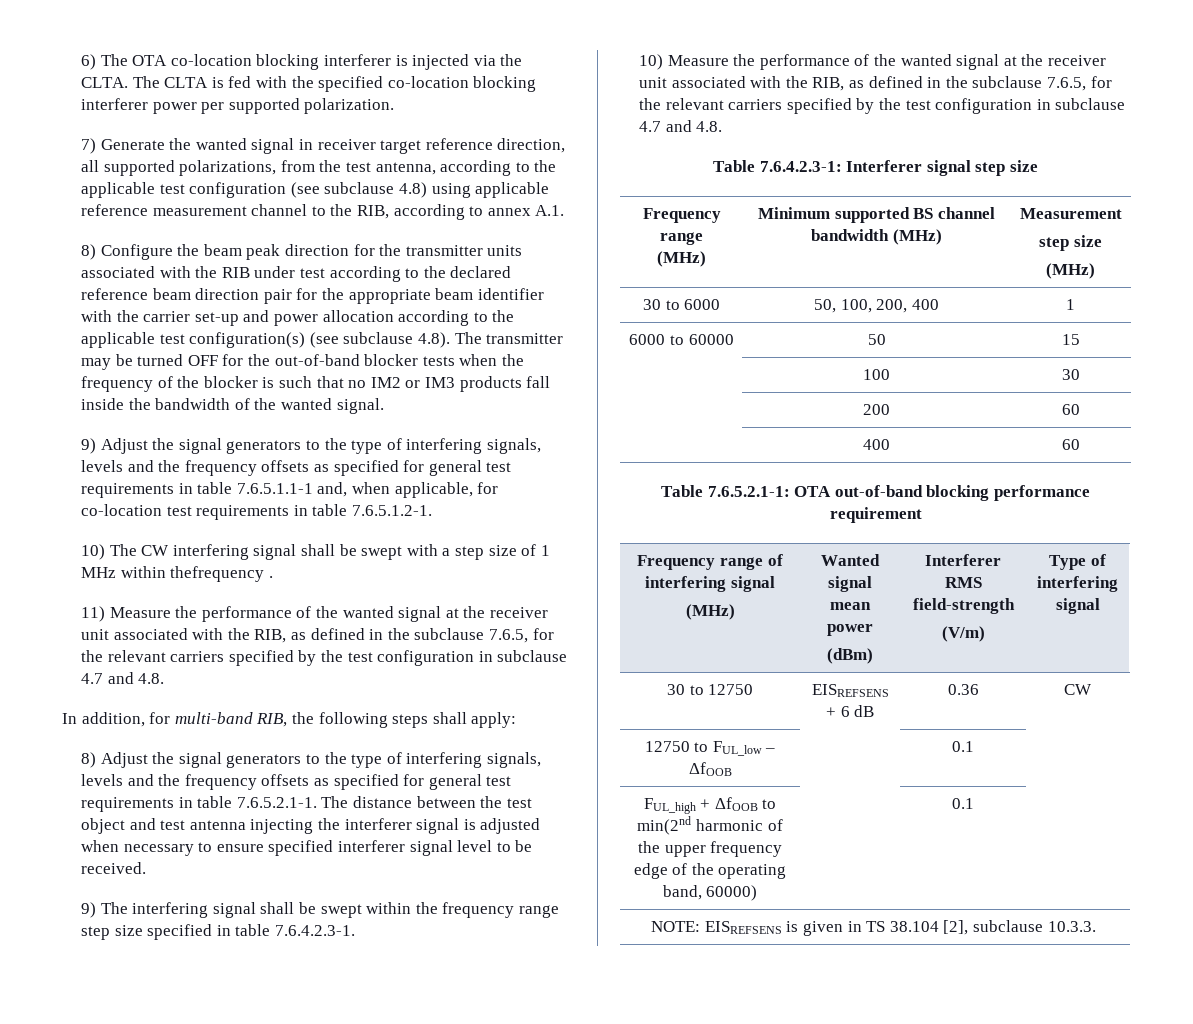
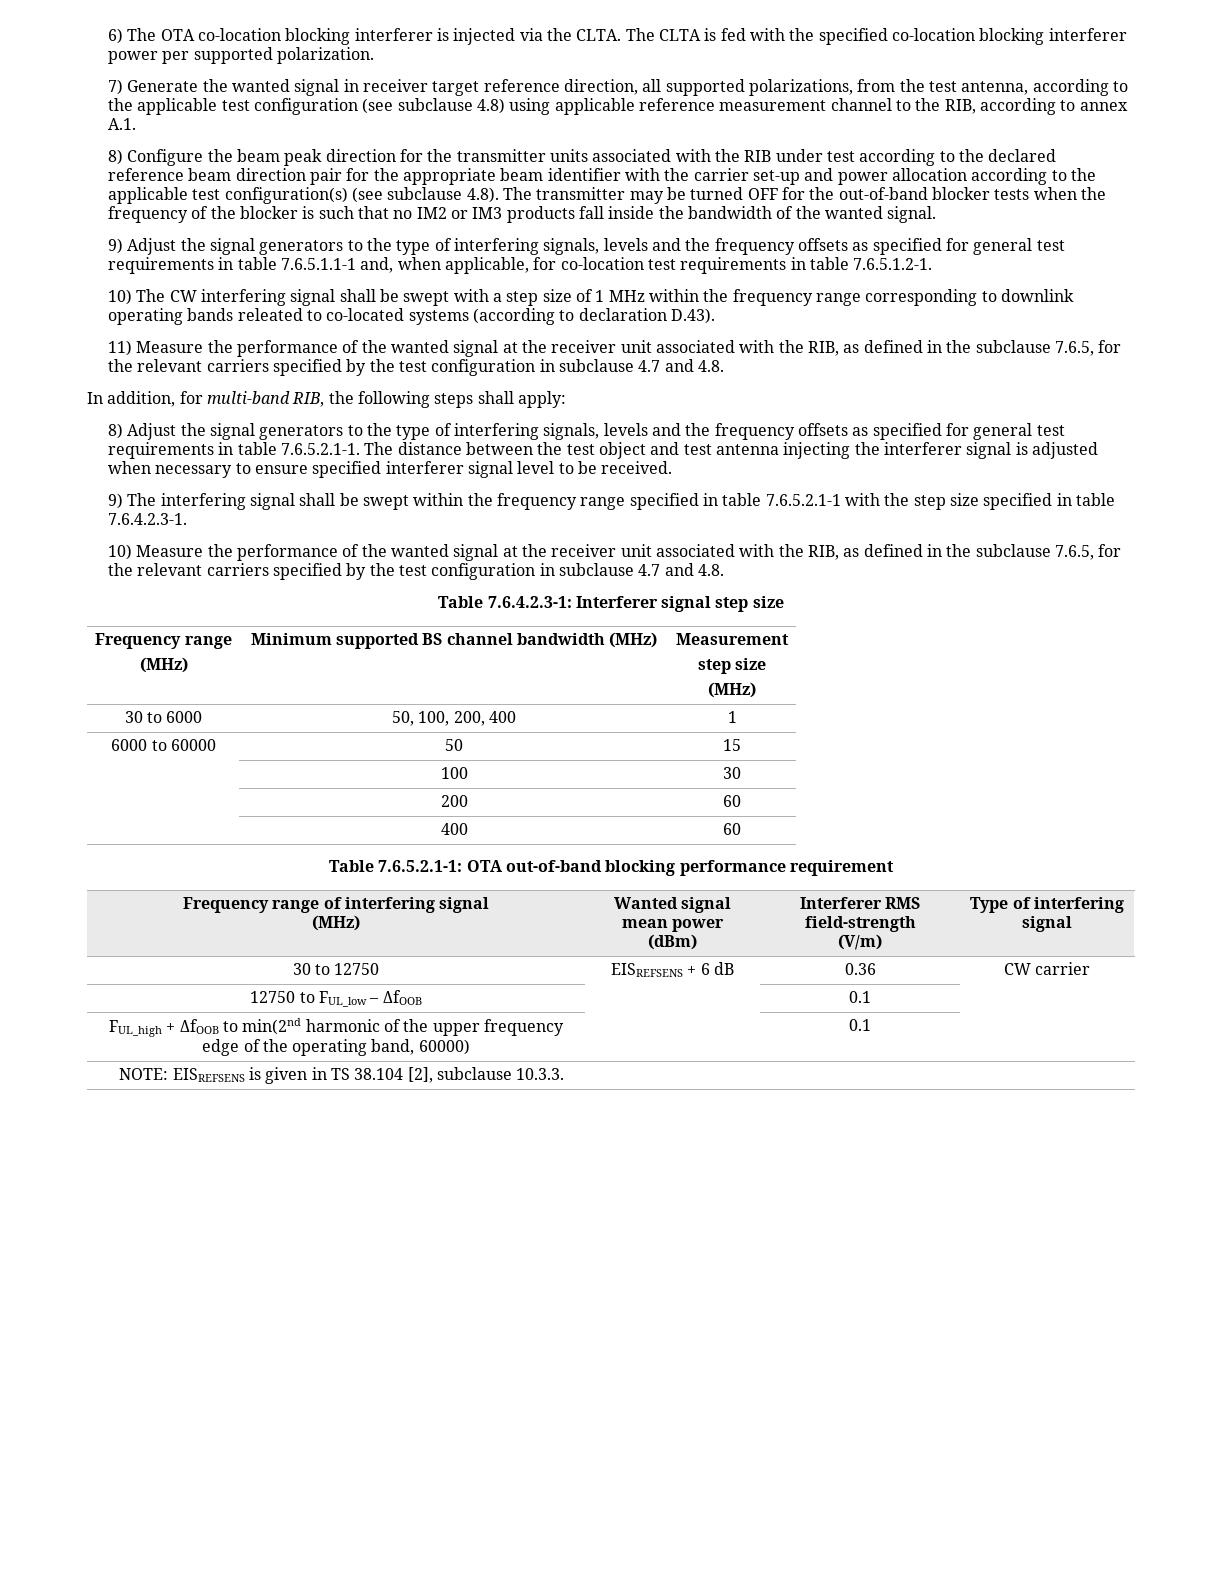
[170,566,273,582] thefrequency . -> [703,289,1074,306] [108,308,715,325] the frequency range corresponding to downlink operating bands releated to co-located systems (according to declaration D.43).
(559, 911) none -> [629,493,910,510] specified in table 7.6.5.2.1-1 with the
(1092, 689) none -> [1035,962,1091,975] carrier

